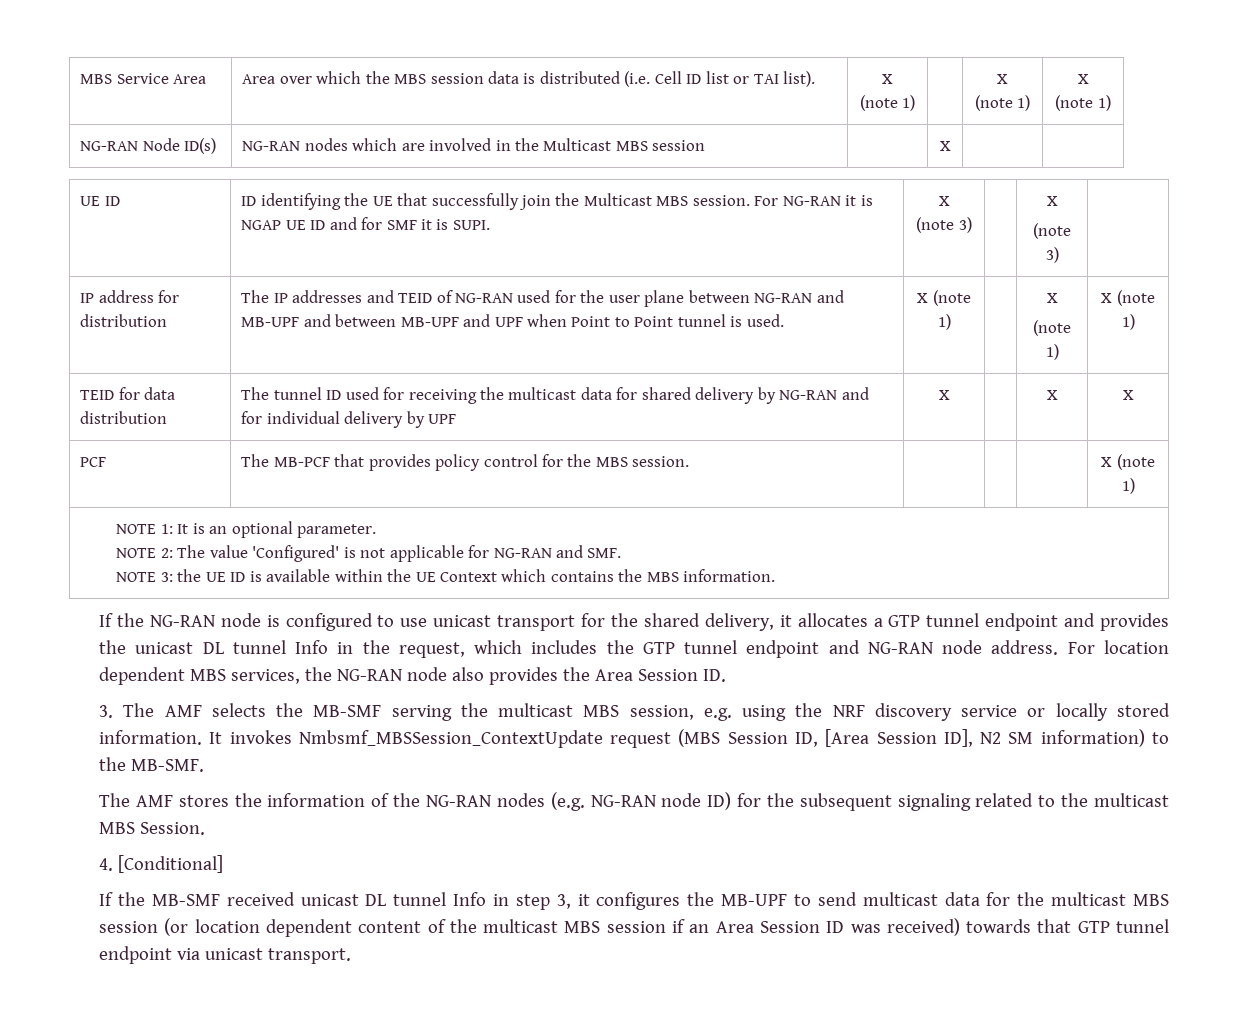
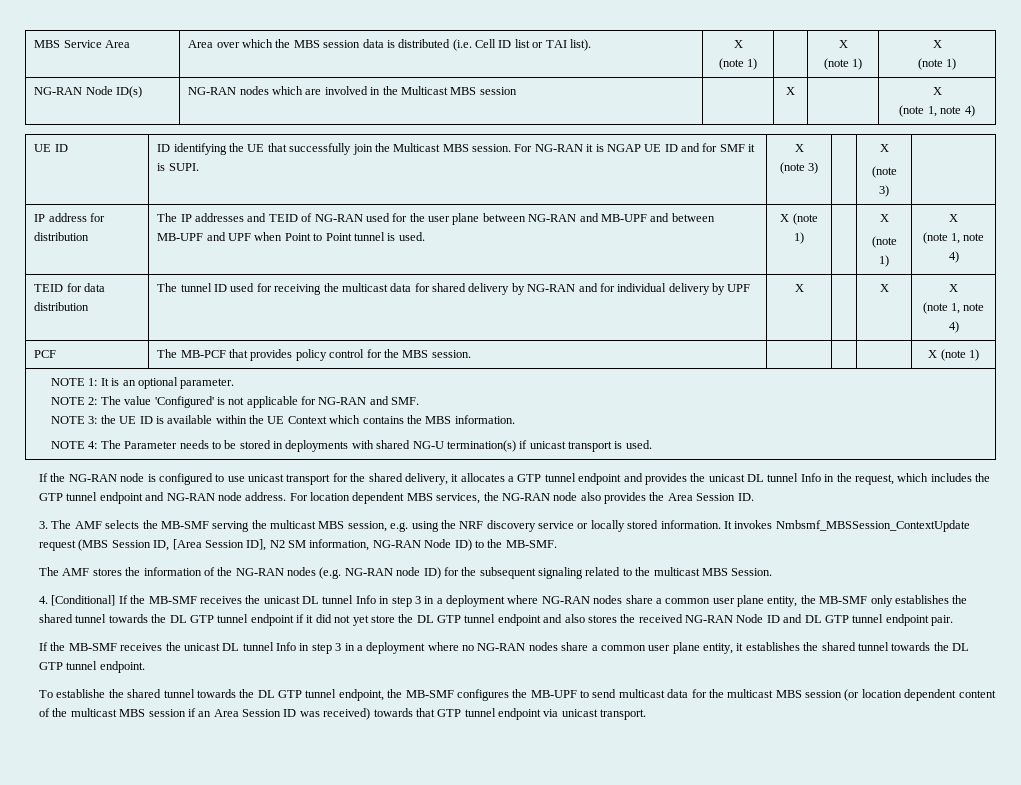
(951, 146) none -> [932,87,942,95] [899,105,975,117] X // (note 1, note 4)
[1116,290,1155,306] [1121,314,1135,330] (note 1) -> [922,232,985,244] [948,251,959,263] // (note 1, note 4)
(1134, 395) none -> [922,302,985,314] [948,321,959,333] // (note 1, note 4)
(776, 575) none -> [51,440,652,452] // NOTE 4: The Parameter needs to be stored in deployments with shared NG-U termination(s) if unicast transport is used.
[1040,729,1145,747] information) -> [309,539,472,551] information, NG-RAN Node ID)
[99,892,590,910] // If the MB-SMF received unicast DL tunnel Info in step 3, it -> [118,595,968,607] [38,614,953,626] [38,642,969,654] [38,661,145,673] [38,689,454,701] If the MB-SMF receives the unicast DL tunnel Info in step 3 in a deployment where NG-RAN nodes share a common user plane entity, the MB-SMF only establishes the shared tunnel towards the DL GTP tunnel endpoint if it did not yet store the DL GTP tunnel endpoint and also stores the received NG-RAN Node ID and DL GTP tunnel endpoint pair. // If the MB-SMF receives the unicast DL tunnel Info in step 3 in a deployment where no NG-RAN nodes share a common user plane entity, it establishes the shared tunnel towards the DL GTP tunnel endpoint. // To establishe the shared tunnel towards the DL GTP tunnel endpoint, the MB-SMF

